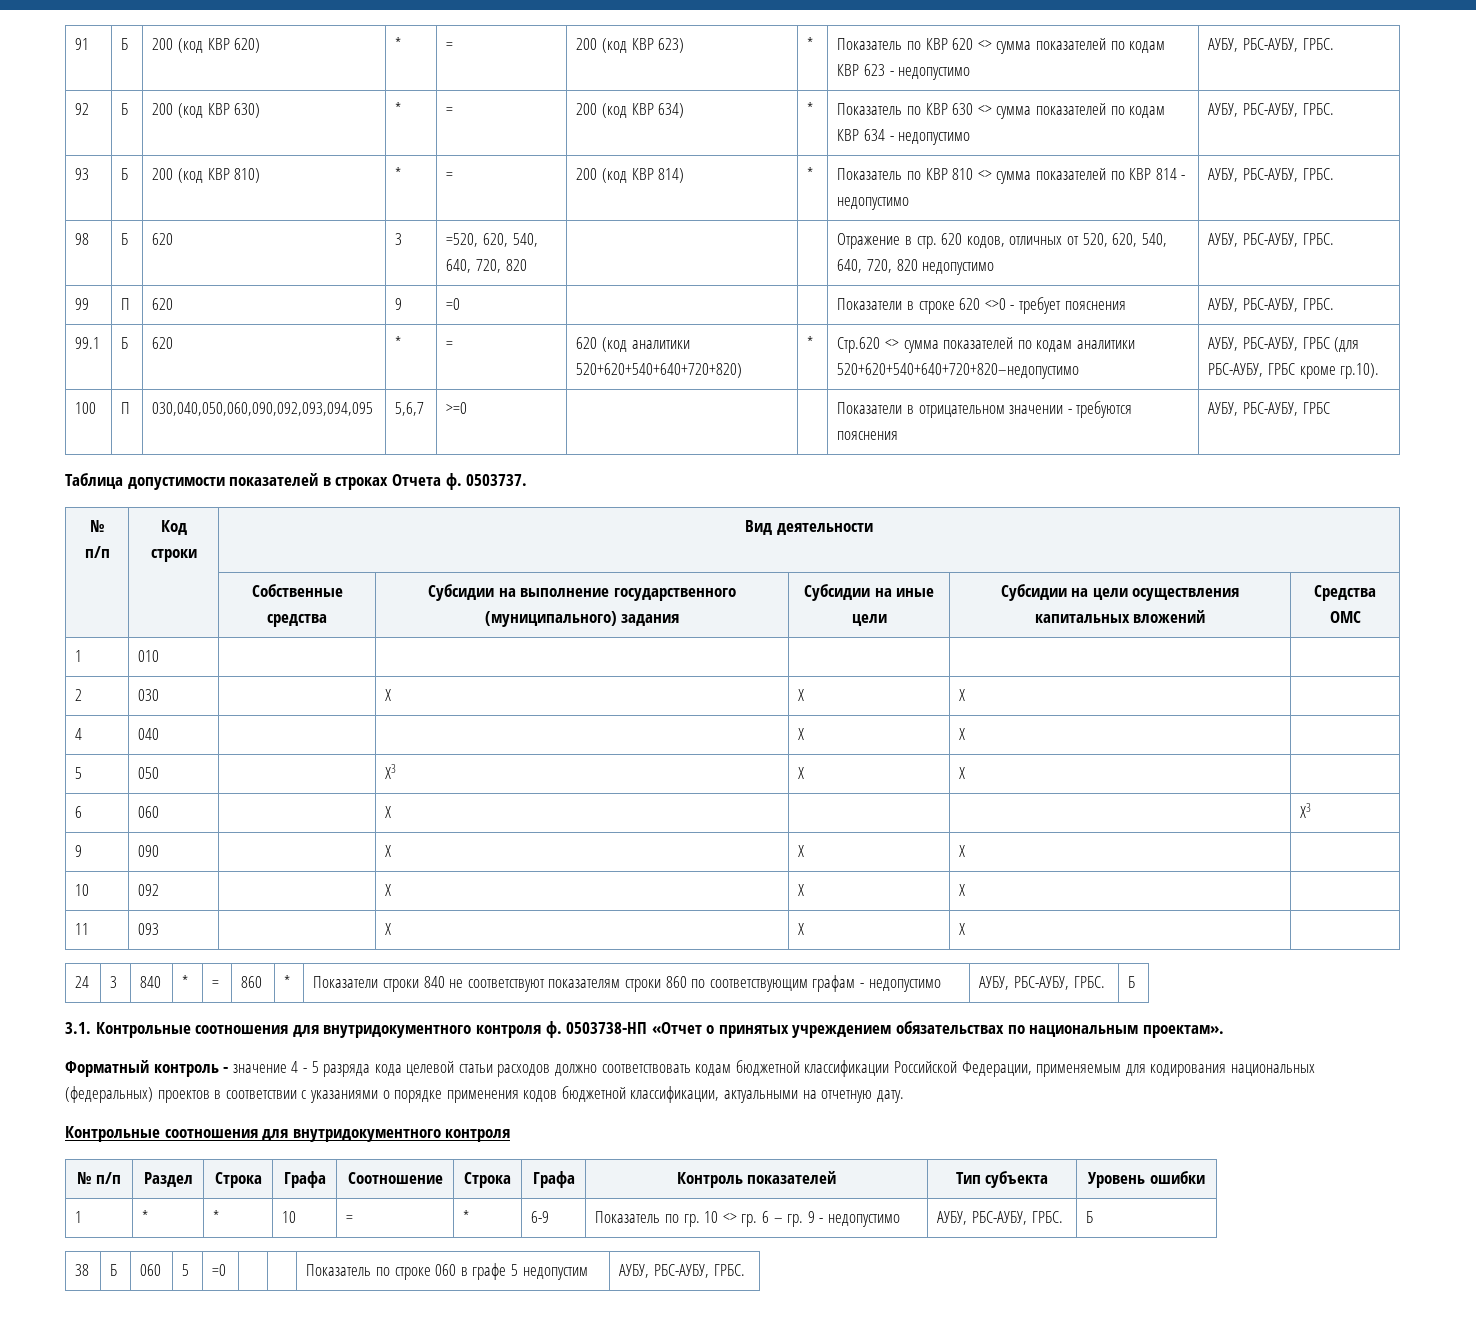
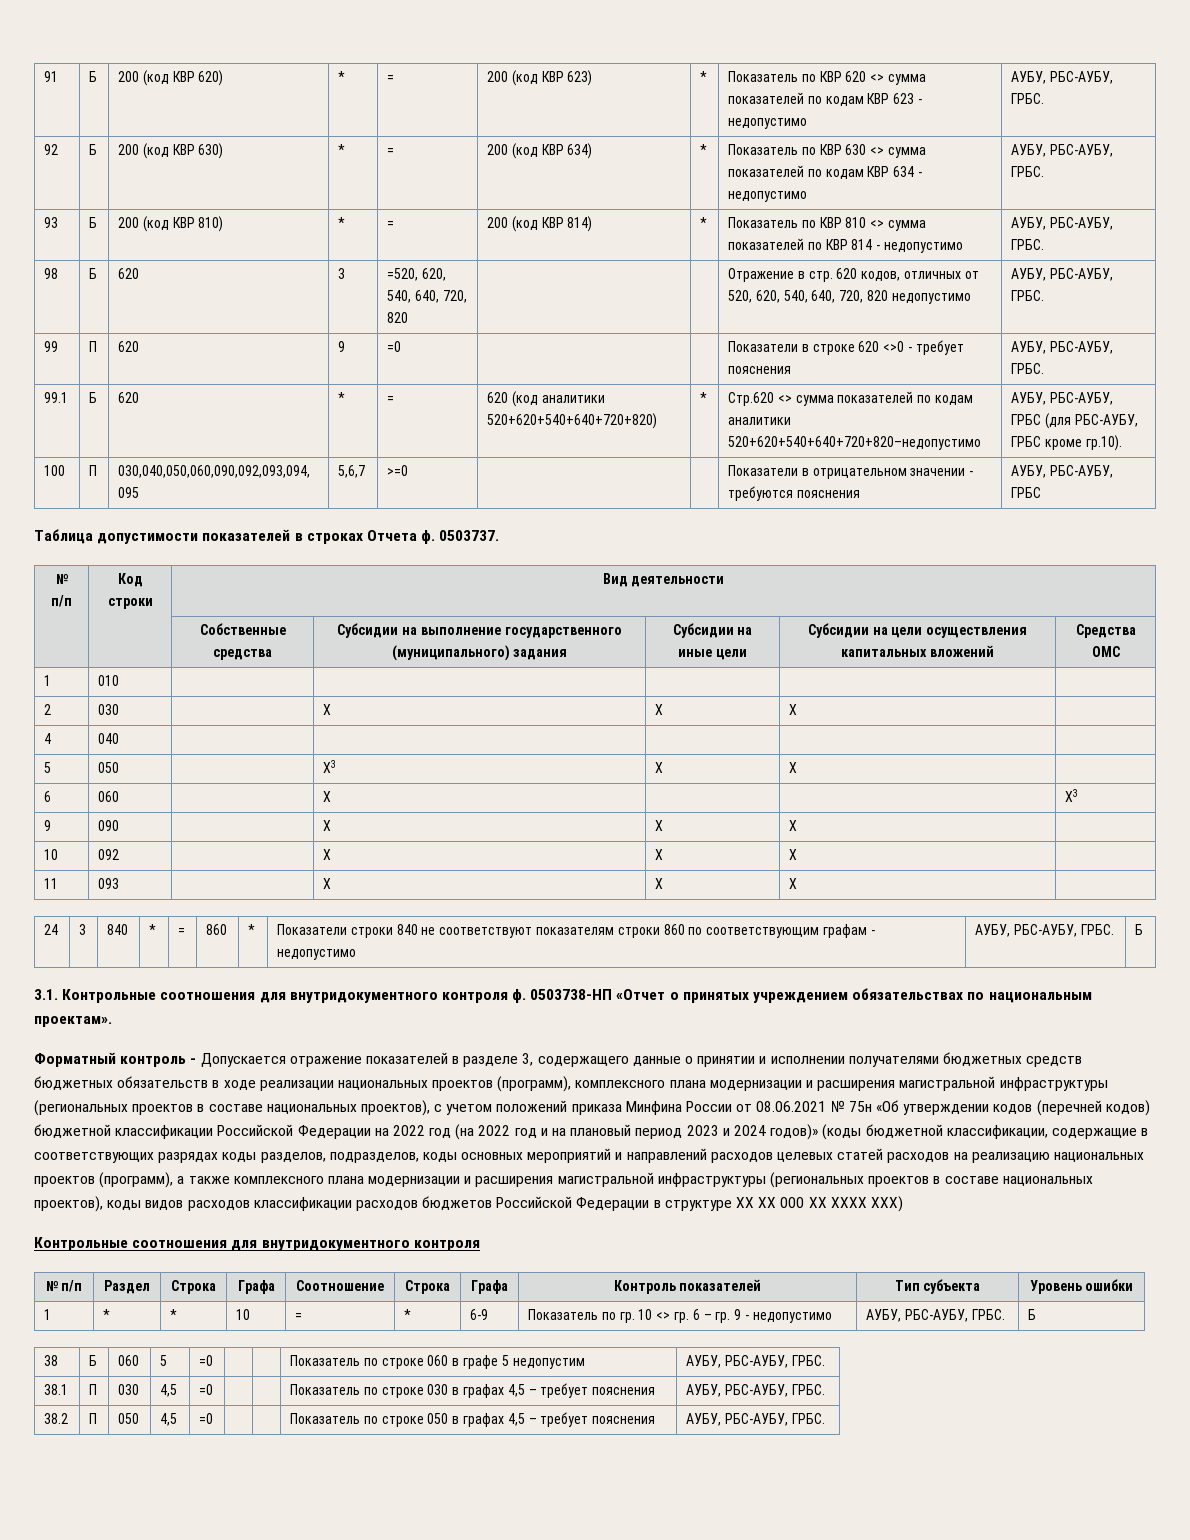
[798,728,805,740] [959,728,966,740] Х | Х -> (120, 738) |
[232,1060,1315,1077] [65,1086,904,1103] значение 4 - 5 разряда кода целевой статьи расходов должно соответствовать кодам бюджетной классификации Российской Федерации, применяемым для кодирования национальных (федеральных) проектов в соответствии с указаниями о порядке применения кодов бюджетной классификации, актуальными на отчетную дату. -> [200,1052,1083,1067] [34,1076,1108,1092] [34,1100,1150,1116] [34,1124,1149,1140] [34,1148,1144,1163] [34,1172,1093,1188] [34,1196,903,1212] Допускается отражение показателей в разделе 3, содержащего данные о принятии и исполнении получателями бюджетных средств бюджетных обязательств в ходе реализации национальных проектов (программ), комплексного плана модернизации и расширения магистральной инфраструктуры (региональных проектов в составе национальных проектов), с учетом положений приказа Минфина России от 08.06.2021 № 75н «Об утверждении кодов (перечней кодов) бюджетной классификации Российской Федерации на 2022 год (на 2022 год и на плановый период 2023 и 2024 годов)» (коды бюджетной классификации, содержащие в соответствующих разрядах коды разделов, подразделов, коды основных мероприятий и направлений расходов целевых статей расходов на реализацию национальных проектов (программ), а также комплексного плана модернизации и расширения магистральной инфраструктуры (региональных проектов в составе национальных проектов), коды видов расходов классификации расходов бюджетов Российской Федерации в структуре XX XX 000 XX XXXX XXX)
(745, 1270) none -> [44,1384,69,1395] [89,1384,98,1395] [118,1384,140,1395] [160,1384,178,1397] [199,1384,214,1395] [290,1383,656,1398] [686,1384,825,1397] [44,1413,69,1424] [89,1413,98,1424] [118,1413,140,1424] [160,1413,178,1426] [199,1413,214,1424] [290,1412,656,1427] [686,1413,825,1426] // 38.1 | П | 030 | 4,5 | =0 | | | Показатель по строке 030 в графах 4,5 – требует пояснения | АУБУ, РБС-АУБУ, ГРБС. // 38.2 | П | 050 | 4,5 | =0 | | | Показатель по строке 050 в графах 4,5 – требует пояснения | АУБУ, РБС-АУБУ, ГРБС.

